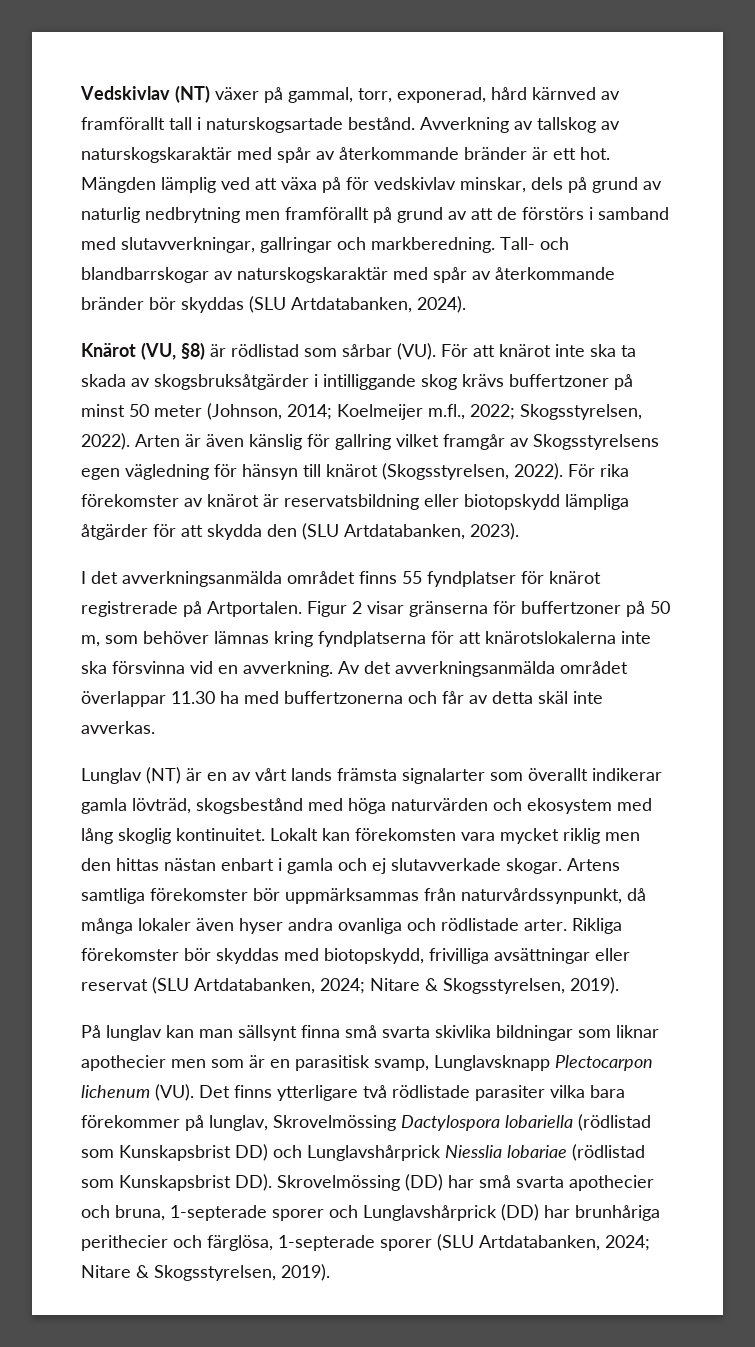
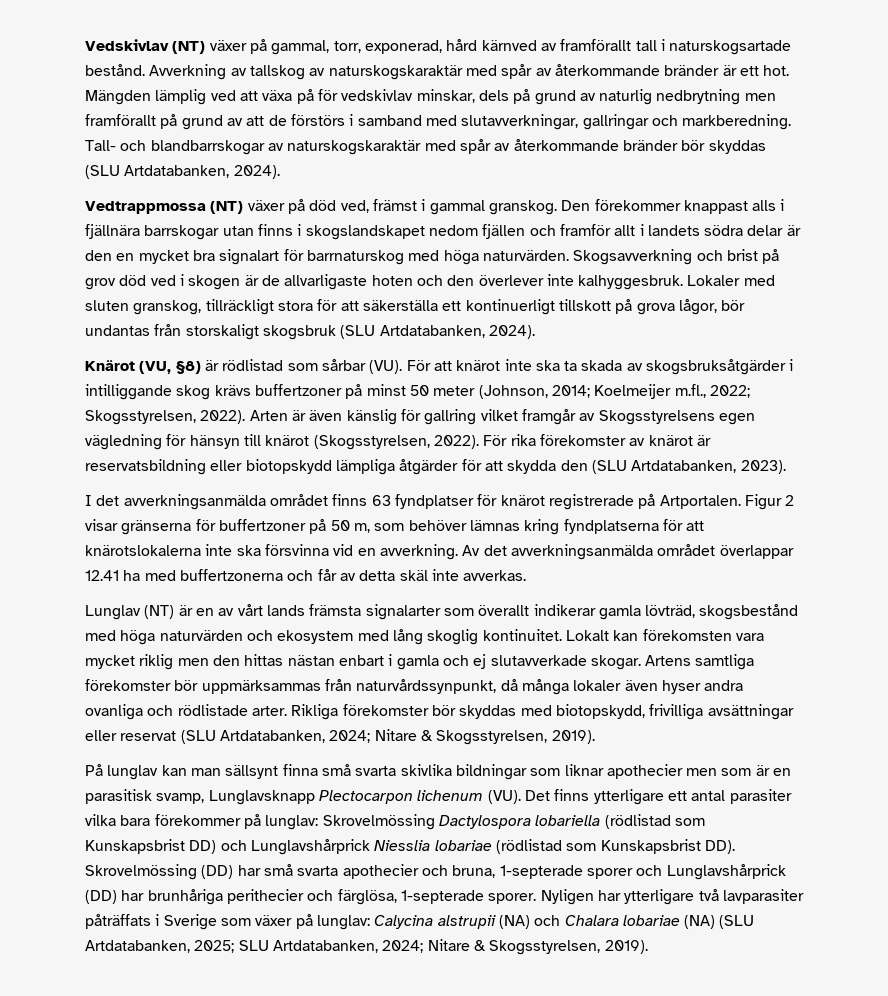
(466, 304) none -> [85,199,785,215] [85,224,801,240] [85,249,780,265] [85,274,775,290] [85,299,746,315] [85,324,535,340] // Vedtrappmossa (NT) växer på död ved, främst i gammal granskog. Den förekommer knappast alls i fjällnära barrskogar utan finns i skogslandskapet nedom fjällen och framför allt i landets södra delar är den en mycket bra signalart för barrnaturskog med höga naturvärden. Skogsavverkning och brist på grov död ved i skogen är de allvarligaste hoten och den överlever inte kalhyggesbruk. Lokaler med sluten granskog, tillräckligt stora för att säkerställa ett kontinuerligt tillskott på grova lågor, bör undantas från storskaligt skogsbruk (SLU Artdatabanken, 2024).
[402,571,422,584] 55 -> [371,495,391,506] 63
[171,691,215,704] 11.30 -> [85,570,119,581] 12.41
[363,1085,470,1098] två rödlistade -> [667,790,726,801] ett antal
[209,1115,268,1131] lunglav, -> [265,815,319,830] lunglav:
[380,1234,474,1251] sporer (SLU -> [488,889,804,905] [85,914,755,930] [85,940,269,953] sporer. Nyligen har ytterligare två lavparasiter påträffats i Sverige som växer på lunglav: Calycina alstrupii (NA) och Chalara lobariae (NA) (SLU Artdatabanken, 2025; SLU

